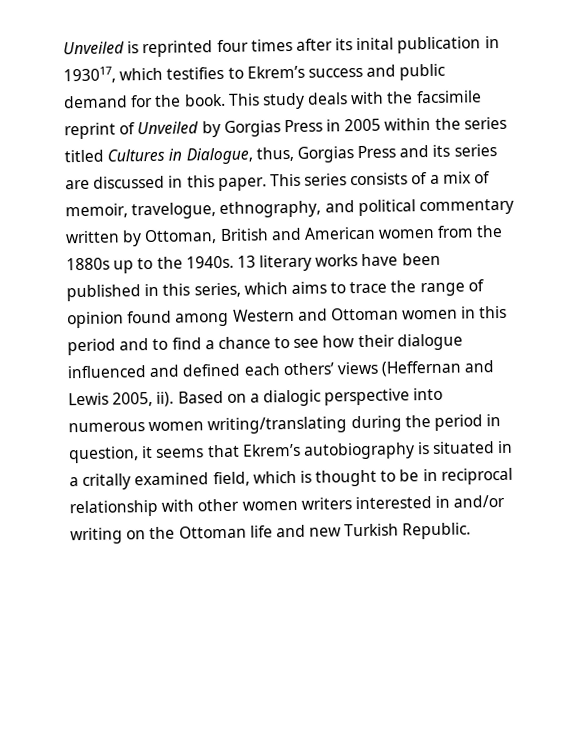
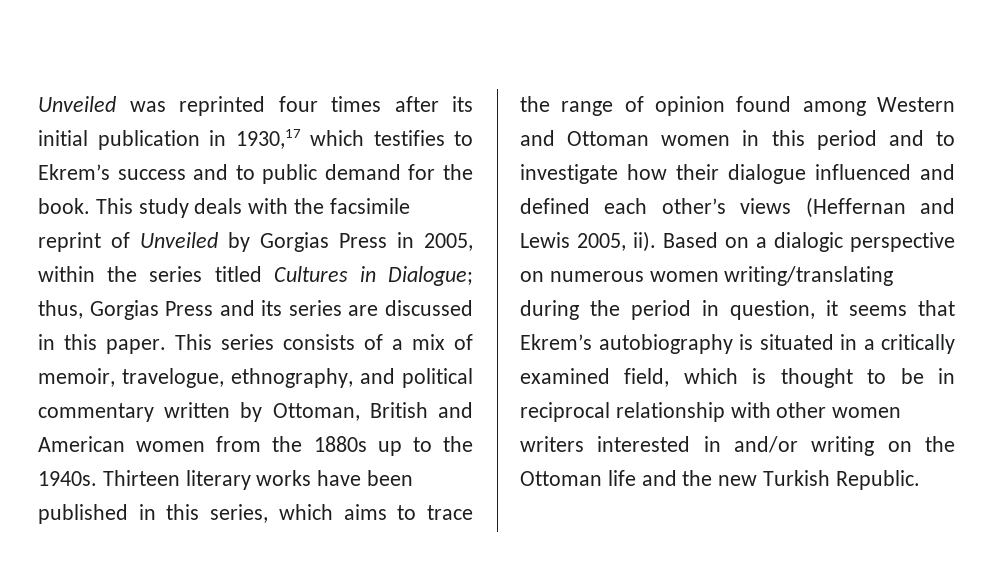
[63,41,140,55] Unveiled is -> [38,96,166,112] Unveiled was
[356,37,395,51] inital -> [38,130,88,146] initial
[63,66,116,84] 193017, -> [235,129,301,149] 1930,17
(397, 70) none -> [235,165,255,180] to
[344,118,382,132] 2005 -> [424,233,473,251] 2005,
[185,147,253,165] Dialogue, -> [388,266,473,286] Dialogue;
[236,255,256,268] 13 -> [102,470,180,486] Thirteen
[171,336,320,350] find a chance to see -> [520,164,618,184] investigate
[282,362,334,376] others’ -> [661,198,726,214] other’s
[413,387,444,401] into -> [520,271,544,282] on
[82,473,132,491] critally -> [881,334,955,354] critically
(306, 531) none -> [682,470,713,486] the

